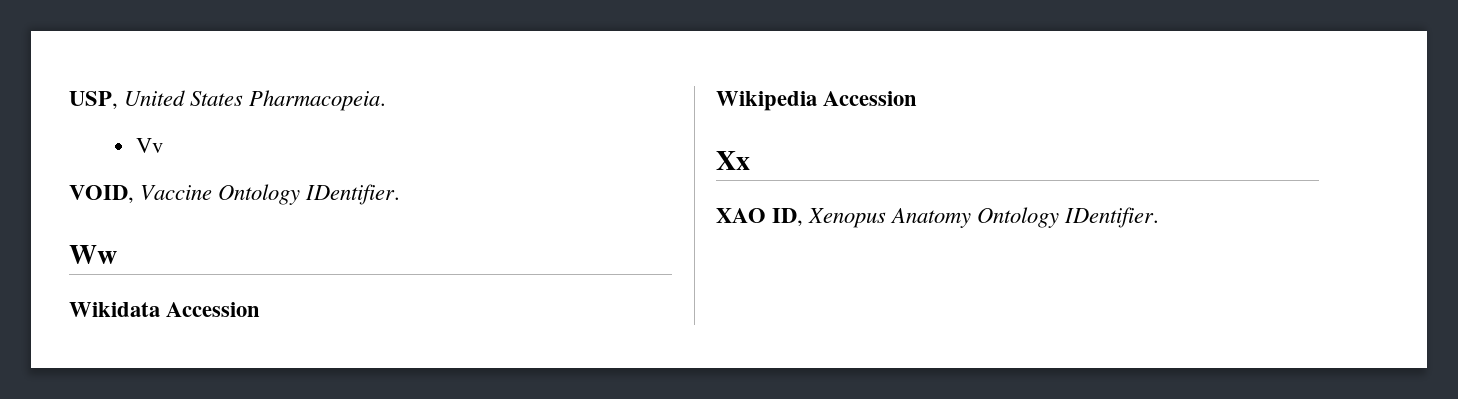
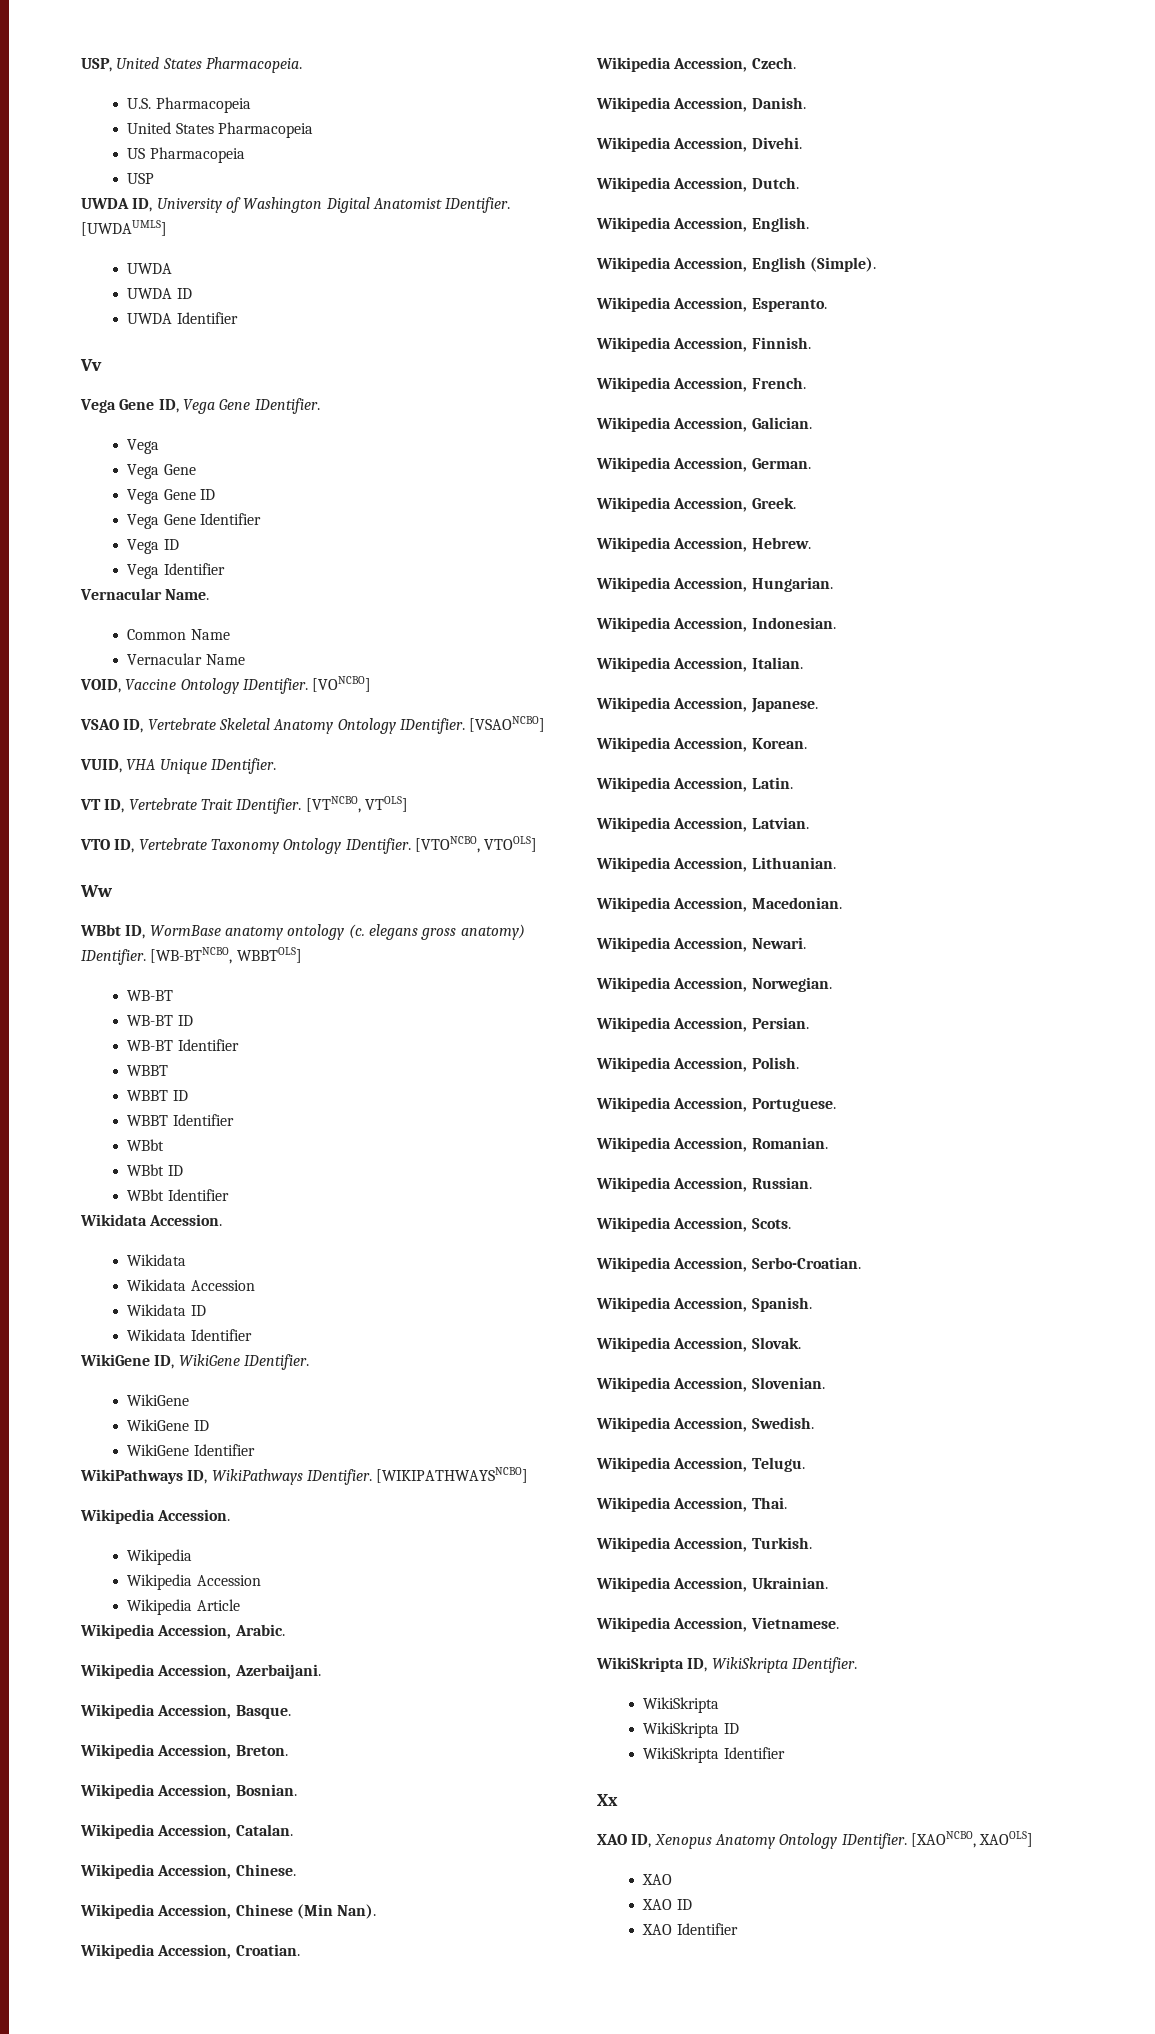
[135,138,163,153] [69,184,401,205] [69,245,117,264] [69,302,261,317] [716,91,918,111] Vv // VOID, Vaccine Ontology IDentifier. // Ww // Wikidata Accession // Wikipedia Accession -> [127,97,251,113] [127,122,313,138] [127,147,245,163] [127,173,155,184] [81,197,511,213] [81,220,167,236] [127,263,173,274] [127,288,192,299] [127,312,238,324] [80,359,102,371] [80,398,320,414] [127,439,160,454] [127,464,196,479] [127,489,215,504] [127,513,261,529] [127,539,179,554] [127,563,225,579] [80,588,210,600] [127,629,230,640] [127,653,245,665] [80,676,372,694] [80,716,546,734] [80,758,276,774] [80,796,408,814] [80,836,538,854] [80,885,113,897] [80,924,525,940] [81,947,302,965] [127,990,174,1001] [127,1015,193,1026] [127,1039,239,1051] [127,1065,169,1076] [127,1090,188,1101] [127,1114,234,1126] [127,1139,165,1151] [127,1164,183,1176] [127,1189,229,1201] [80,1214,223,1226] [127,1254,187,1266] [127,1279,255,1291] [127,1304,206,1316] [127,1329,252,1341] [80,1354,309,1370] [127,1394,190,1406] [127,1419,209,1431] [127,1444,255,1456] [80,1467,529,1485] [80,1509,231,1524] [127,1549,193,1565] [127,1574,261,1590] [127,1599,240,1615] [80,1624,285,1639] [80,1664,321,1679] [80,1704,291,1719] [80,1744,288,1759] [80,1784,297,1799] [80,1824,293,1839] [80,1864,296,1879] [80,1904,377,1919] [80,1944,300,1959] [596,57,796,72] [596,97,806,112] [596,137,802,152] [596,177,799,192] [596,217,809,232] [596,257,876,272] [596,297,827,312] [596,337,811,352] [596,377,806,392] [596,417,812,432] [596,457,811,472] [596,497,796,512] [596,537,811,552] [596,577,833,592] [596,617,836,632] [596,657,803,672] [596,697,818,713] [596,737,807,752] [596,777,793,792] [596,817,809,832] [596,857,836,872] [596,897,842,912] [596,937,806,952] [596,977,832,992] [596,1017,809,1032] [596,1057,799,1072] [596,1097,836,1112] [596,1137,828,1152] [596,1177,812,1192] [596,1217,791,1232] [596,1257,861,1272] [596,1297,812,1312] [596,1337,801,1352] [596,1377,825,1392] [596,1417,814,1432] [596,1457,805,1472] [596,1497,787,1512] [596,1537,812,1552] [596,1577,828,1592] [596,1617,839,1632] [596,1657,857,1673] [643,1697,720,1713] [643,1722,739,1738] [643,1747,785,1763] U.S. Pharmacopeia // United States Pharmacopeia // US Pharmacopeia // USP // UWDA ID, University of Washington Digital Anatomist IDentifier. [UWDAUMLS] // UWDA // UWDA ID // UWDA Identifier // Vv // Vega Gene ID, Vega Gene IDentifier. // Vega // Vega Gene // Vega Gene ID // Vega Gene Identifier // Vega ID // Vega Identifier // Vernacular Name. // Common Name // Vernacular Name // VOID, Vaccine Ontology IDentifier. [VONCBO] // VSAO ID, Vertebrate Skeletal Anatomy Ontology IDentifier. [VSAONCBO] // VUID, VHA Unique IDentifier. // VT ID, Vertebrate Trait IDentifier. [VTNCBO, VTOLS] // VTO ID, Vertebrate Taxonomy Ontology IDentifier. [VTONCBO, VTOOLS] // Ww // WBbt ID, WormBase anatomy ontology (c. elegans gross anatomy) IDentifier. [WB-BTNCBO, WBBTOLS] // WB-BT // WB-BT ID // WB-BT Identifier // WBBT // WBBT ID // WBBT Identifier // WBbt // WBbt ID // WBbt Identifier // Wikidata Accession. // Wikidata // Wikidata Accession // Wikidata ID // Wikidata Identifier // WikiGene ID, WikiGene IDentifier. // WikiGene // WikiGene ID // WikiGene Identifier // WikiPathways ID, WikiPathways IDentifier. [WIKIPATHWAYSNCBO] // Wikipedia Accession. // Wikipedia // Wikipedia Accession // Wikipedia Article // Wikipedia Accession, Arabic. // Wikipedia Accession, Azerbaijani. // Wikipedia Accession, Basque. // Wikipedia Accession, Breton. // Wikipedia Accession, Bosnian. // Wikipedia Accession, Catalan. // Wikipedia Accession, Chinese. // Wikipedia Accession, Chinese (Min Nan). // Wikipedia Accession, Croatian. // Wikipedia Accession, Czech. // Wikipedia Accession, Danish. // Wikipedia Accession, Divehi. // Wikipedia Accession, Dutch. // Wikipedia Accession, English. // Wikipedia Accession, English (Simple). // Wikipedia Accession, Esperanto. // Wikipedia Accession, Finnish. // Wikipedia Accession, French. // Wikipedia Accession, Galician. // Wikipedia Accession, German. // Wikipedia Accession, Greek. // Wikipedia Accession, Hebrew. // Wikipedia Accession, Hungarian. // Wikipedia Accession, Indonesian. // Wikipedia Accession, Italian. // Wikipedia Accession, Japanese. // Wikipedia Accession, Korean. // Wikipedia Accession, Latin. // Wikipedia Accession, Latvian. // Wikipedia Accession, Lithuanian. // Wikipedia Accession, Macedonian. // Wikipedia Accession, Newari. // Wikipedia Accession, Norwegian. // Wikipedia Accession, Persian. // Wikipedia Accession, Polish. // Wikipedia Accession, Portuguese. // Wikipedia Accession, Romanian. // Wikipedia Accession, Russian. // Wikipedia Accession, Scots. // Wikipedia Accession, Serbo-Croatian. // Wikipedia Accession, Spanish. // Wikipedia Accession, Slovak. // Wikipedia Accession, Slovenian. // Wikipedia Accession, Swedish. // Wikipedia Accession, Telugu. // Wikipedia Accession, Thai. // Wikipedia Accession, Turkish. // Wikipedia Accession, Ukrainian. // Wikipedia Accession, Vietnamese. // WikiSkripta ID, WikiSkripta IDentifier. // WikiSkripta // WikiSkripta ID // WikiSkripta Identifier
(1160, 217) none -> [910,1831,1034,1848] [642,1874,673,1885] [642,1899,692,1910] [642,1923,738,1935] [XAONCBO, XAOOLS] // XAO // XAO ID // XAO Identifier

